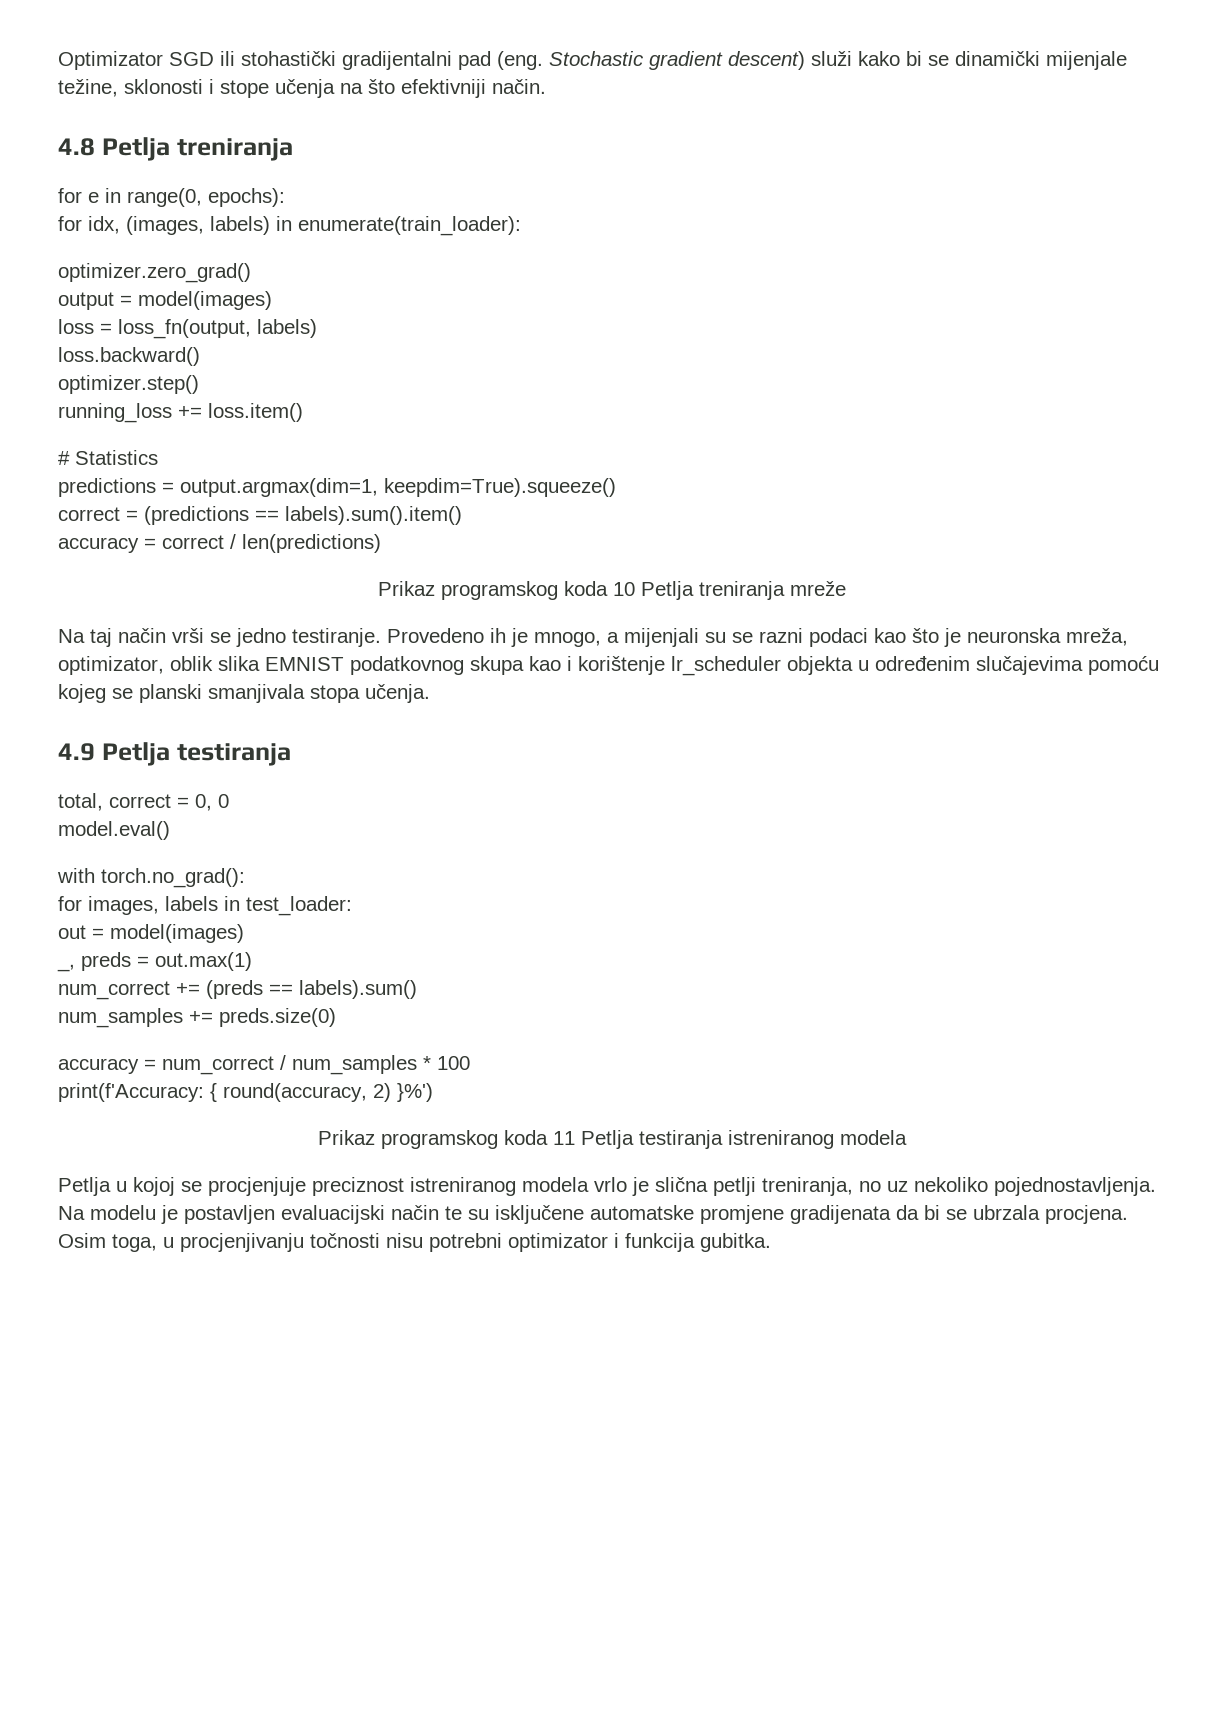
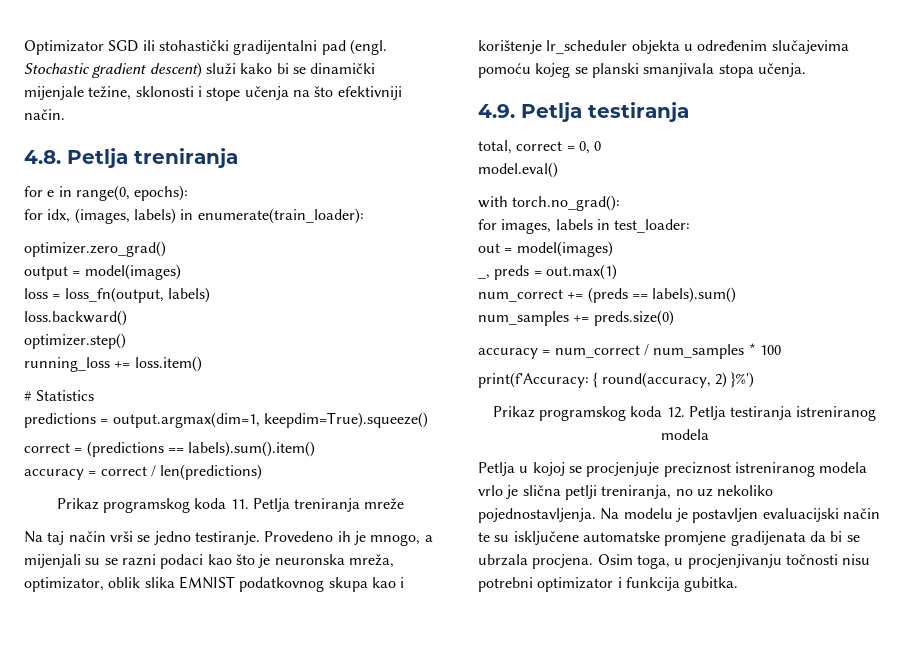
[497,51,543,70] (eng. -> [349,39,387,55] (engl.
[58,138,95,156] 4.8 -> [24,150,61,164] 4.8.
[612,582,635,596] 10 -> [230,499,249,509] 11.
[58,743,95,761] 4.9 -> [478,104,515,118] 4.9.
[552,1131,575,1145] 11 -> [666,407,685,418] 12.

